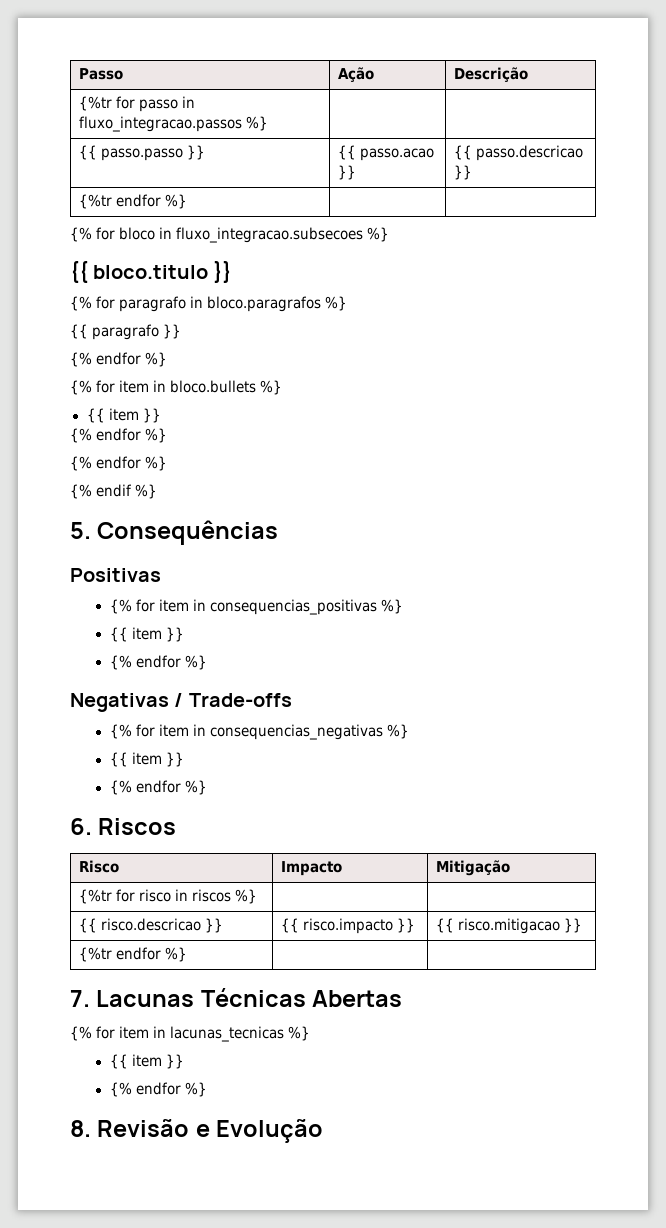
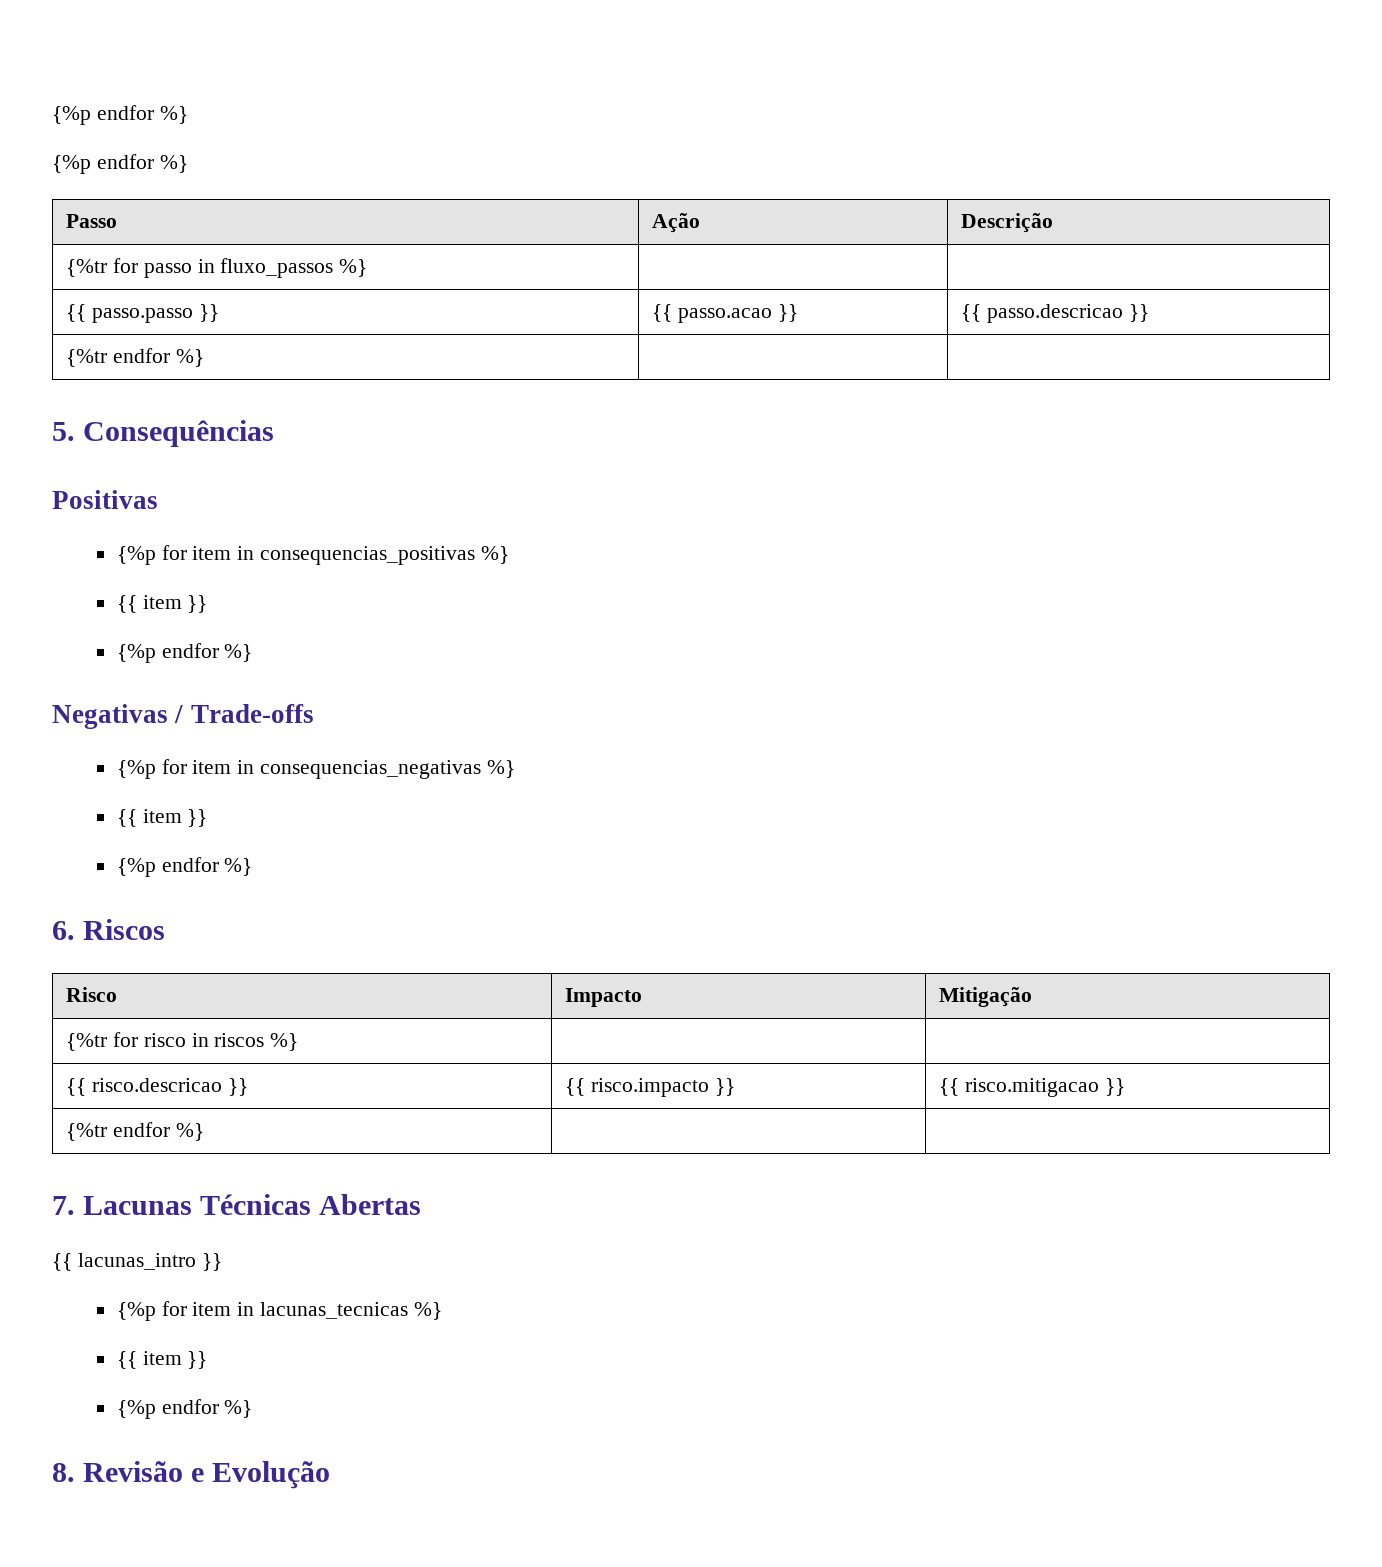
(78, 74) none -> [52,105,188,125] [52,154,188,174] {%p endfor %} // {%p endfor %} //
[78,116,242,132] fluxo_integracao.passos -> [220,258,334,278] fluxo_passos
[70,227,390,243] [70,261,232,283] [70,296,348,312] [70,324,182,340] [70,352,168,367] [70,380,283,395] [86,408,161,423] [70,428,168,443] [70,456,168,471] [70,484,158,499] // {% for bloco in fluxo_integracao.subsecoes %} // {{ bloco.titulo }} // {% for paragrafo in bloco.paragrafos %} // {{ paragrafo }} // {% endfor %} // {% for item in bloco.bullets %} // {{ item }} // {% endfor %} // {% endfor %} // {% endif %} -> (204, 358) none
[109,599,132,614] {% -> [116,546,156,565] {%p
[109,655,132,670] {% -> [116,644,156,663] {%p
[109,724,132,739] {% -> [116,760,156,779] {%p
[109,780,132,795] {% -> [116,858,156,877] {%p
[70,1026,92,1041] {% -> [52,1253,222,1271] [116,1302,156,1321] {{ lacunas_intro }} // {%p
[109,1082,132,1097] {% -> [116,1400,156,1419] {%p

